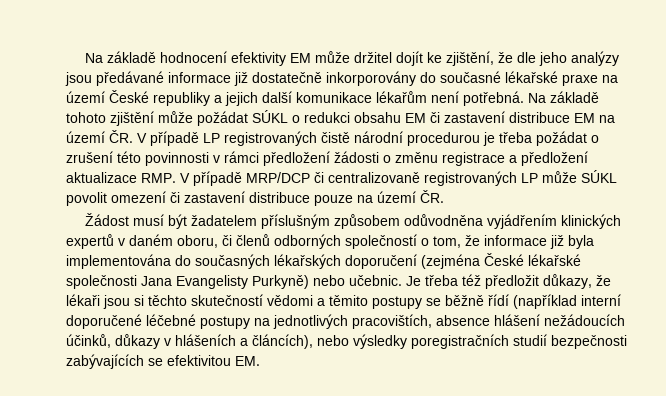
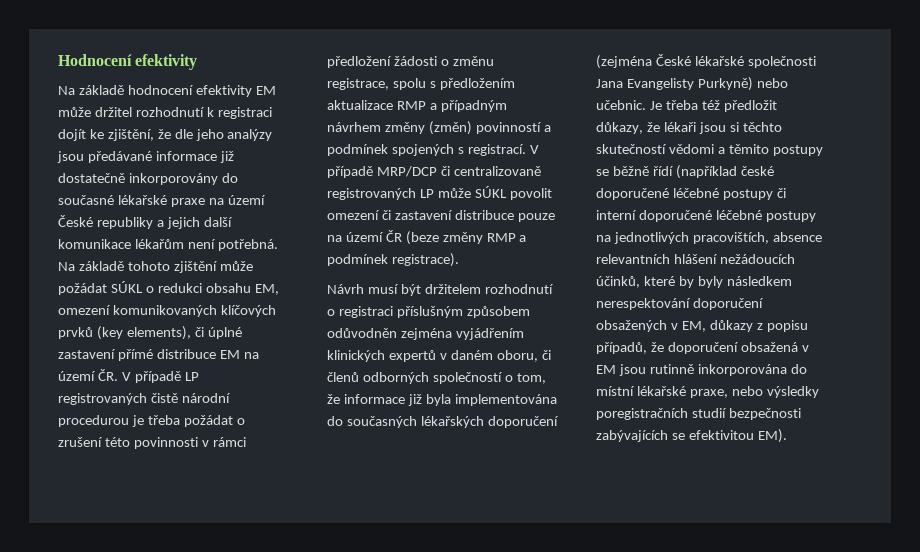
(85, 58) none -> [58,54,198,70] Hodnocení efektivity //
(393, 57) none -> [135,107,272,119] rozhodnutí k registraci
[405,111,505,123] EM či zastavení -> [254,284,279,295] [58,305,276,317] [58,326,242,340] [58,349,153,361] EM, omezení komunikovaných klíčových prvků (key elements), či úplné zastavení přímé
[442,151,588,166] [66,172,176,183] registrace a předložení aktualizace RMP. -> [327,78,515,90] [327,100,507,112] [327,121,551,135] [327,144,526,156] registrace, spolu s předložením aktualizace RMP a případným návrhem změny (změn) povinností a podmínek spojených s registrací.
[420,190,444,203] [85,213,484,229] ČR. // Žádost musí být žadatelem příslušným způsobem odůvodněna -> [385,230,527,245] [327,253,459,267] [327,284,553,296] [327,306,530,318] [327,328,452,340] ČR (beze změny RMP a podmínek registrace). // Návrh musí být držitelem rozhodnutí o registraci příslušným způsobem odůvodněn zejména
(577, 301) none -> [740,166,774,176] [596,188,786,200] české doporučené léčebné postupy či
(490, 320) none -> [596,254,670,264] relevantních
[115,334,313,349] důkazy v hlášeních a článcích), -> [643,276,792,288] [596,298,763,310] [596,320,808,332] [596,342,809,354] [596,364,807,376] [596,386,728,398] které by byly následkem nerespektování doporučení obsažených v EM, důkazy z popisu případů, že doporučení obsažená v EM jsou rutinně inkorporována do místní lékařské praxe,
[235,356,260,366] EM. -> [757,429,787,443] EM).

